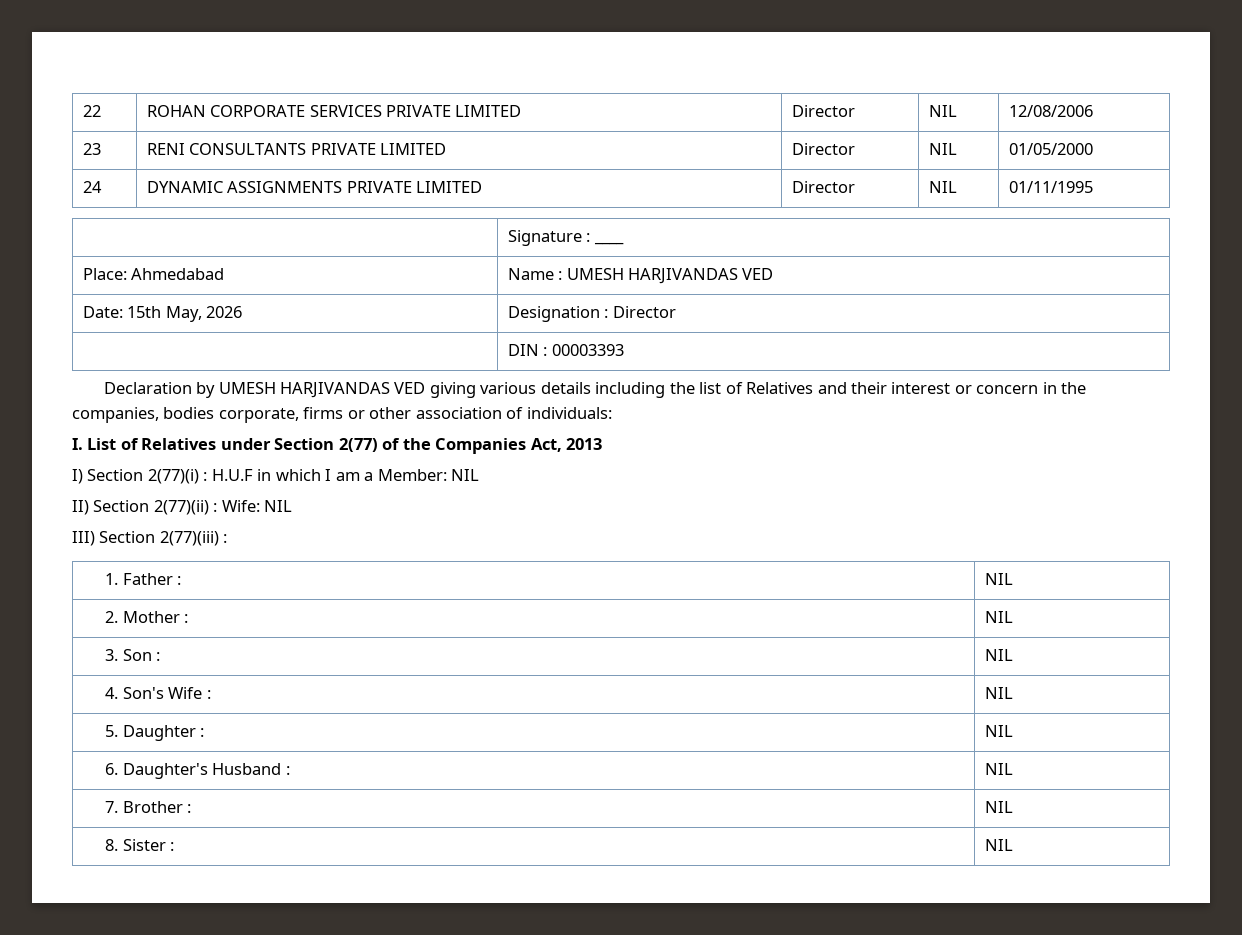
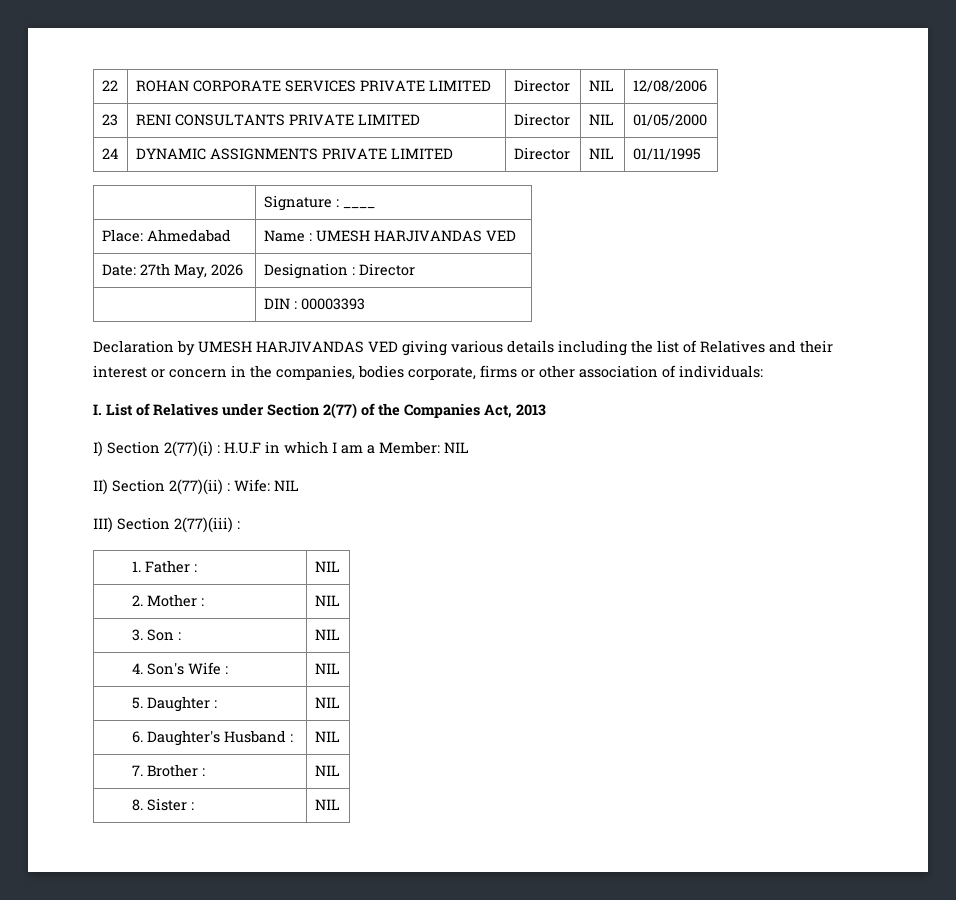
[127,306,162,318] 15th -> [139,263,170,276] 27th

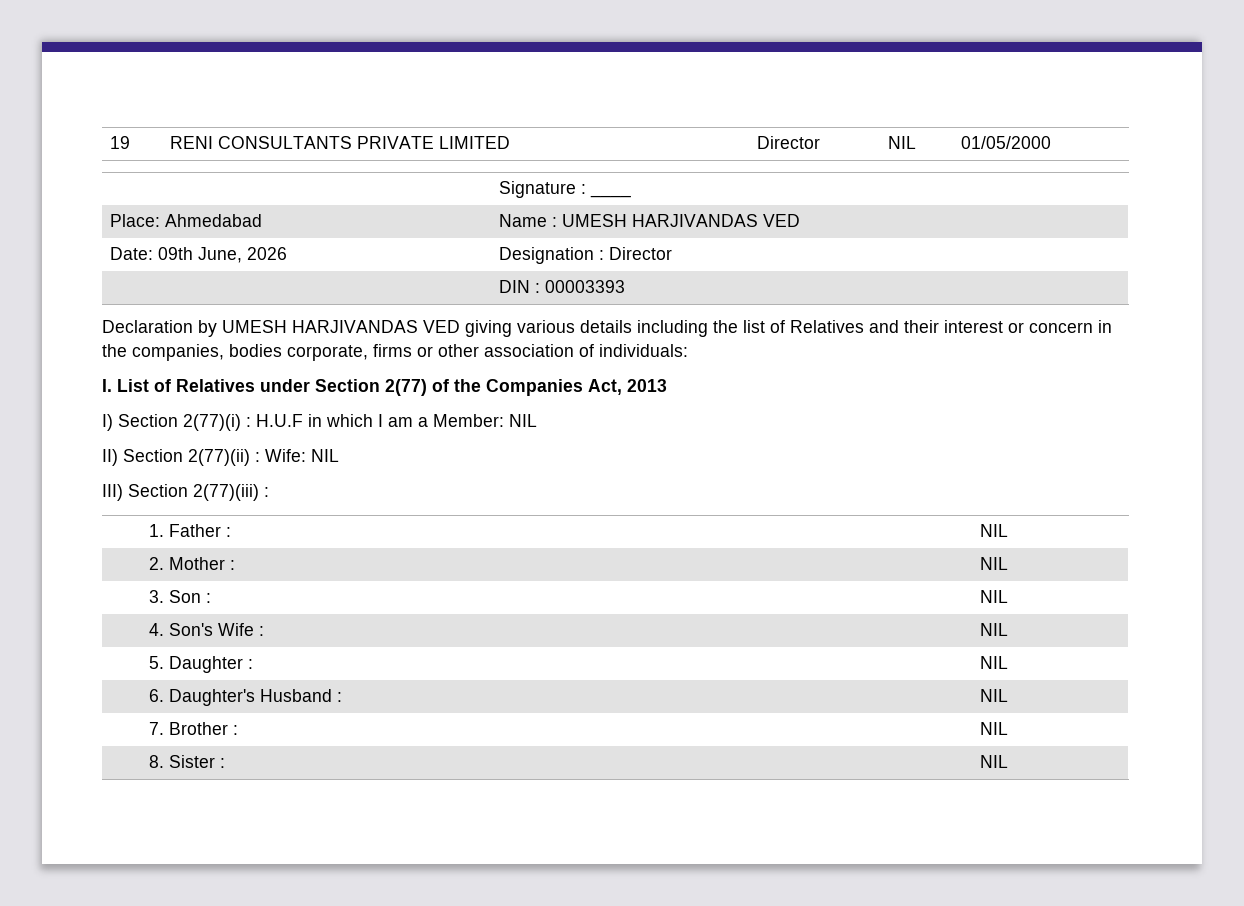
[101,80,118,91] [135,80,491,92] [513,79,570,92] [588,80,614,91] [632,80,707,92] [101,114,118,126] 22 | ROHAN CORPORATE SERVICES PRIVATE LIMITED | Director | NIL | 12/08/2006 // 23 -> [110,136,131,149] 19
[101,148,118,159] [135,148,453,160] [513,147,570,160] [588,148,614,159] [632,148,701,160] // 24 | DYNAMIC ASSIGNMENTS PRIVATE LIMITED | Director | NIL | 01/11/1995 -> (1052, 142) none
[139,263,207,279] 27th May, -> [158,247,243,263] 09th June,

